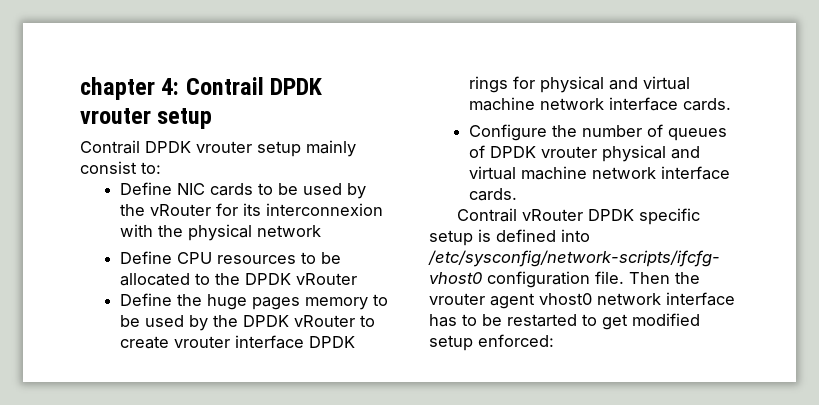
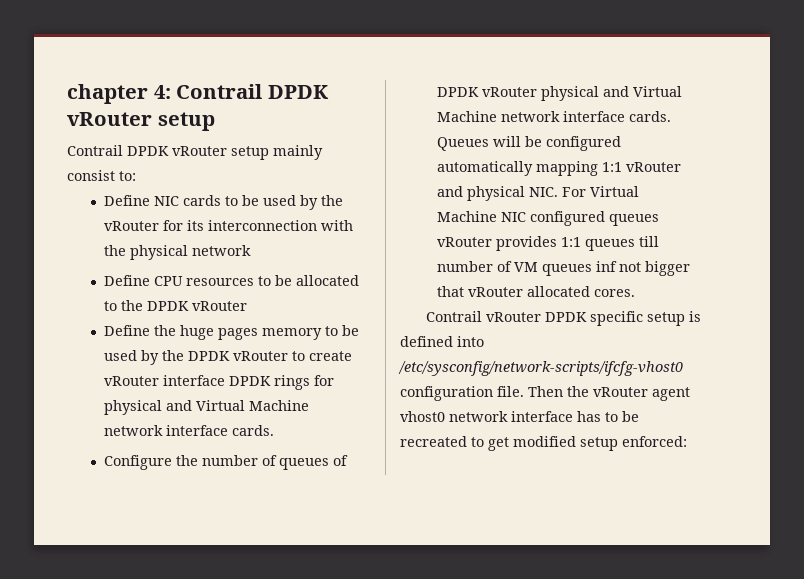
[80,108,151,124] vrouter -> [67,112,152,126] vRouter
[196,141,252,153] vrouter -> [172,146,227,156] vRouter
[266,203,384,216] interconnexion -> [208,220,318,231] interconnection
[174,336,231,348] vrouter -> [104,376,160,386] vRouter
[643,76,691,90] [469,97,536,111] virtual machine -> [196,400,310,411] Virtual Machine
[541,145,701,162] [469,166,731,180] [469,188,518,201] vrouter physical and virtual machine network interface cards. -> [482,86,683,101] [437,111,672,122] [437,136,622,151] [437,161,682,176] [437,186,640,201] [437,211,660,226] [437,236,660,251] [437,261,691,276] [437,286,636,297] vRouter physical and Virtual Machine network interface cards. Queues will be configured automatically mapping 1:1 vRouter and physical NIC. For Virtual Machine NIC configured queues vRouter provides 1:1 queues till number of VM queues inf not bigger that vRouter allocated cores.
[429,293,485,305] vrouter -> [593,387,648,397] vRouter
[507,314,577,327] restarted -> [400,436,467,447] recreated

